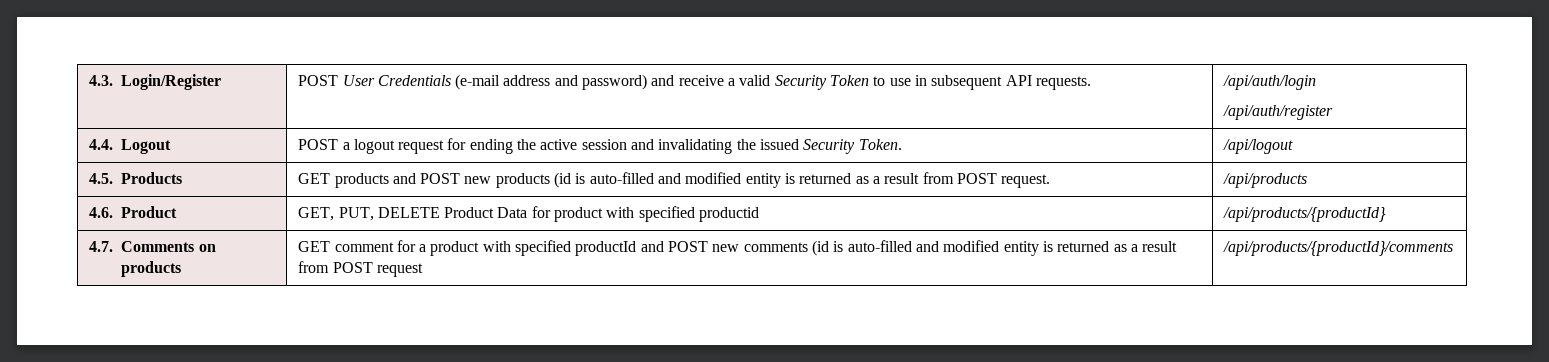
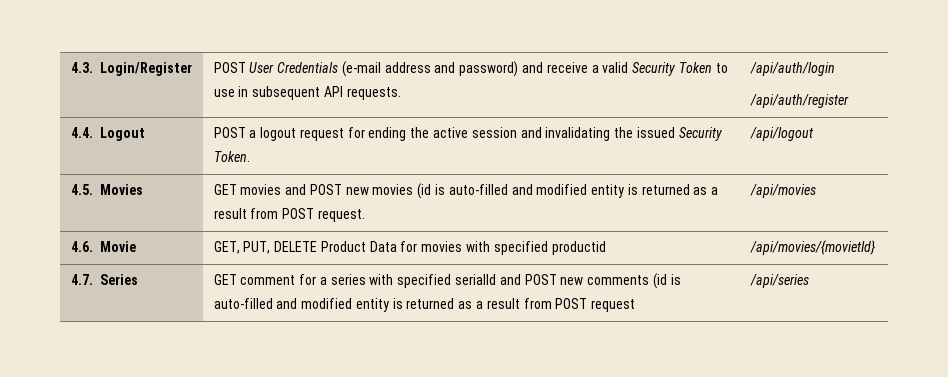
[121,172,183,184] [298,173,550,188] Products | GET products and POST new products -> [99,184,143,195] [213,184,414,195] Movies | GET movies and POST new movies
[1223,173,1308,188] /api/products -> [749,184,816,198] /api/movies
[121,206,178,218] Product -> [99,241,136,252] Movie
[554,207,604,222] product -> [421,241,463,252] movies
[1223,207,1387,222] /api/products/{productId} -> [749,240,875,255] /api/movies/{movietId}
[121,241,216,252] [121,261,182,277] Comments on products -> [99,274,138,285] Series
[430,240,637,256] product with specified productId -> [330,274,497,288] series with specified serialId
[1223,241,1454,256] /api/products/{productId}/comments -> [749,274,809,288] /api/series

